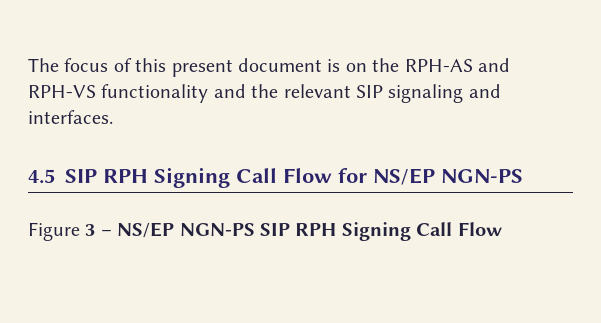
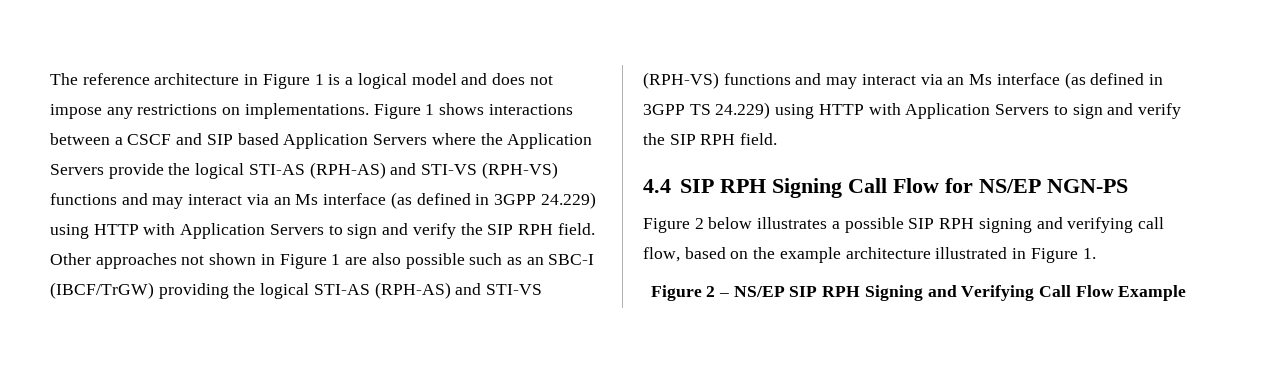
[64,58,510,77] [28,84,501,103] [28,110,113,124] [28,169,55,184] focus of this present document is on the RPH-AS and RPH-VS functionality and the relevant SIP signaling and interfaces. // 4.5 -> [82,73,553,89] [50,103,573,119] [50,133,593,149] [50,162,558,179] [50,192,596,209] [50,223,595,239] [50,253,595,269] [50,282,543,299] [643,72,1163,89] [643,102,1181,119] [643,133,778,145] [643,179,671,193] reference architecture in Figure 1 is a logical model and does not impose any restrictions on implementations. Figure 1 shows interactions between a CSCF and SIP based Application Servers where the Application Servers provide the logical STI-AS (RPH-AS) and STI-VS (RPH-VS) functions and may interact via an Ms interface (as defined in 3GPP 24.229) using HTTP with Application Servers to sign and verify the SIP RPH field. Other approaches not shown in Figure 1 are also possible such as an SBC-I (IBCF/TrGW) providing the logical STI-AS (RPH-AS) and STI-VS (RPH-VS) functions and may interact via an Ms interface (as defined in 3GPP TS 24.229) using HTTP with Application Servers to sign and verify the SIP RPH field. // 4.4
[85,224,96,236] 3 -> [694,217,1164,233] [643,247,1096,263] [650,285,716,301] 2 below illustrates a possible SIP RPH signing and verifying call flow, based on the example architecture illustrated in Figure 1. // Figure 2
[179,222,502,241] NGN-PS SIP RPH Signing Call Flow -> [789,285,1187,301] SIP RPH Signing and Verifying Call Flow Example

